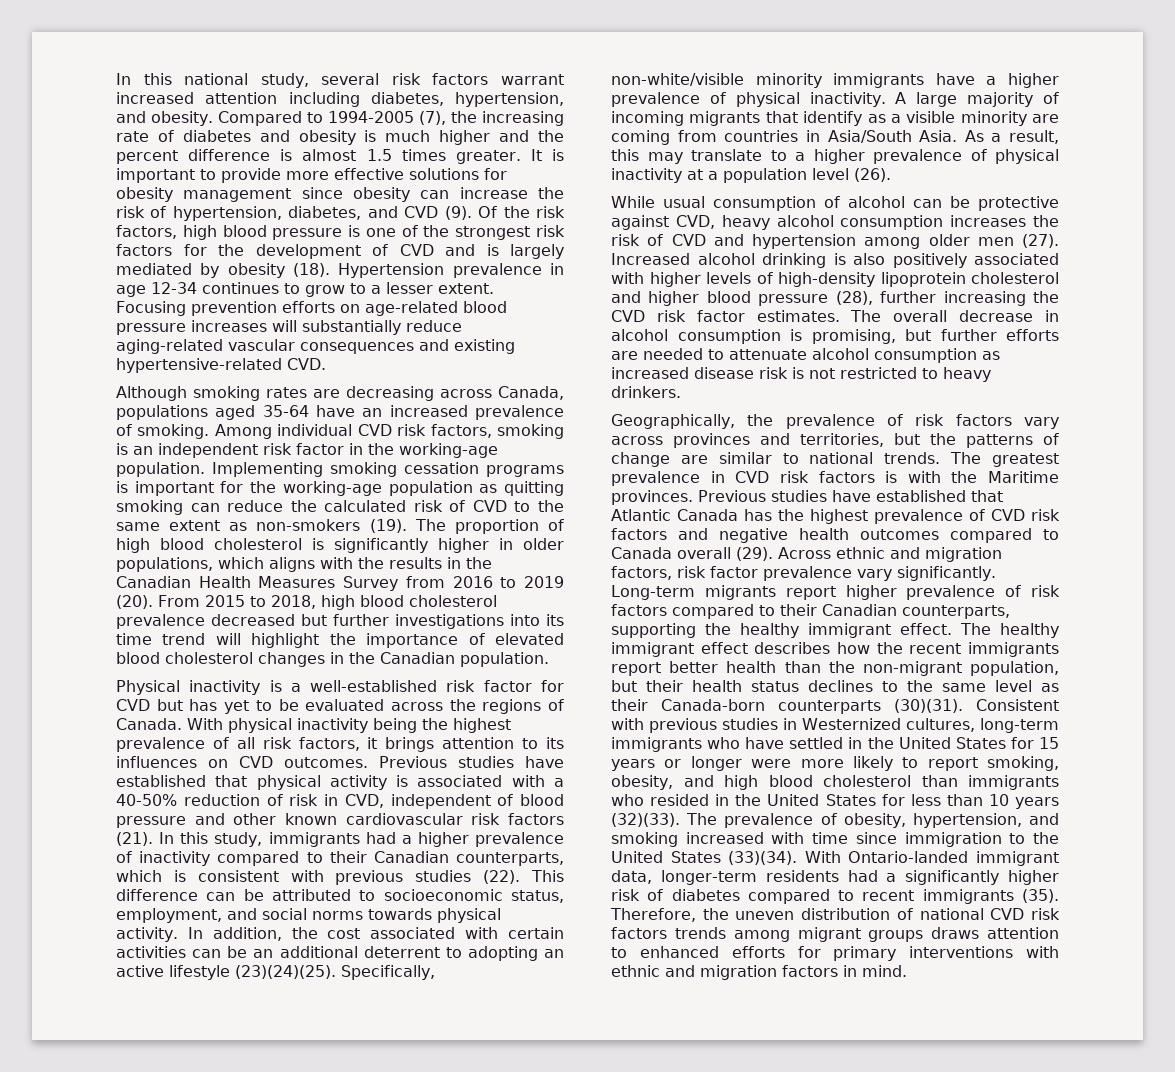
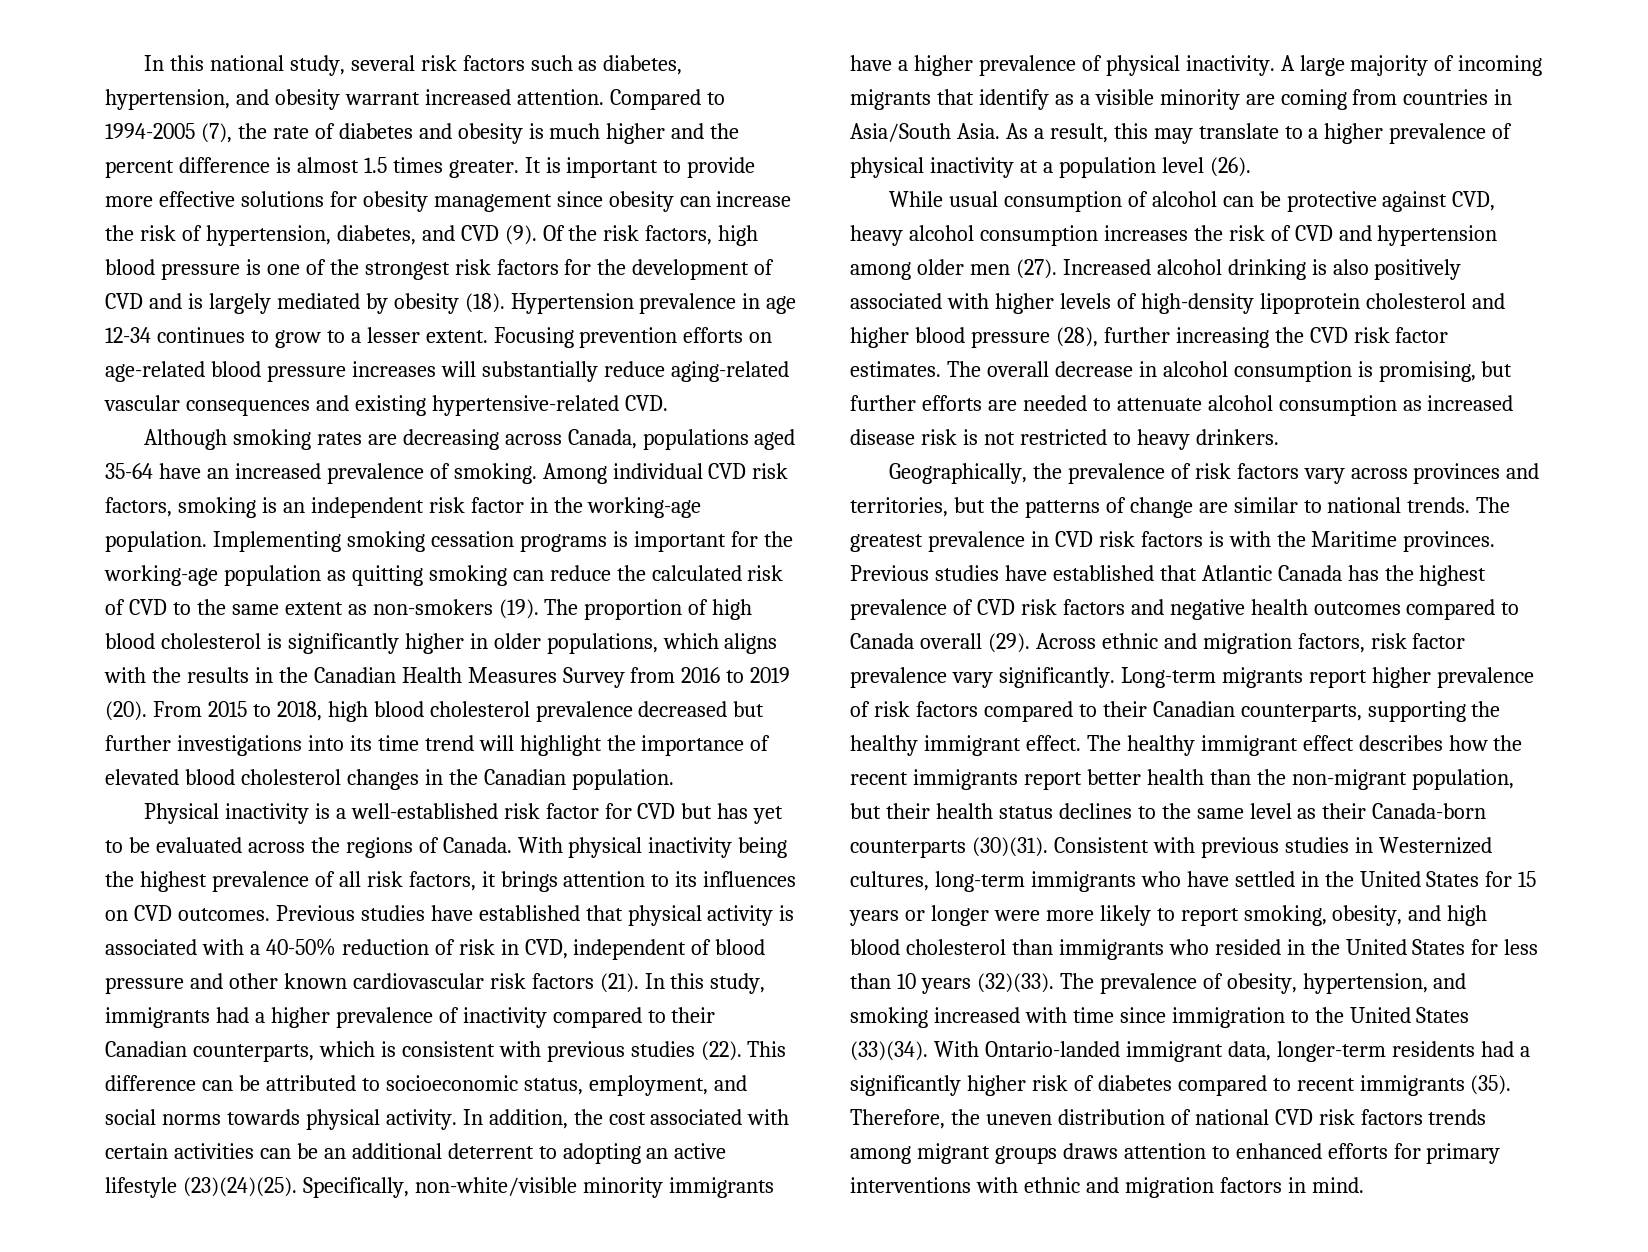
[501,74,564,85] [116,92,564,107] [116,111,214,126] warrant increased attention including diabetes, hypertension, and obesity. -> [530,55,683,75] [105,89,604,110] such as diabetes, hypertension, and obesity warrant increased attention.
[482,111,564,126] increasing -> (267, 131) none

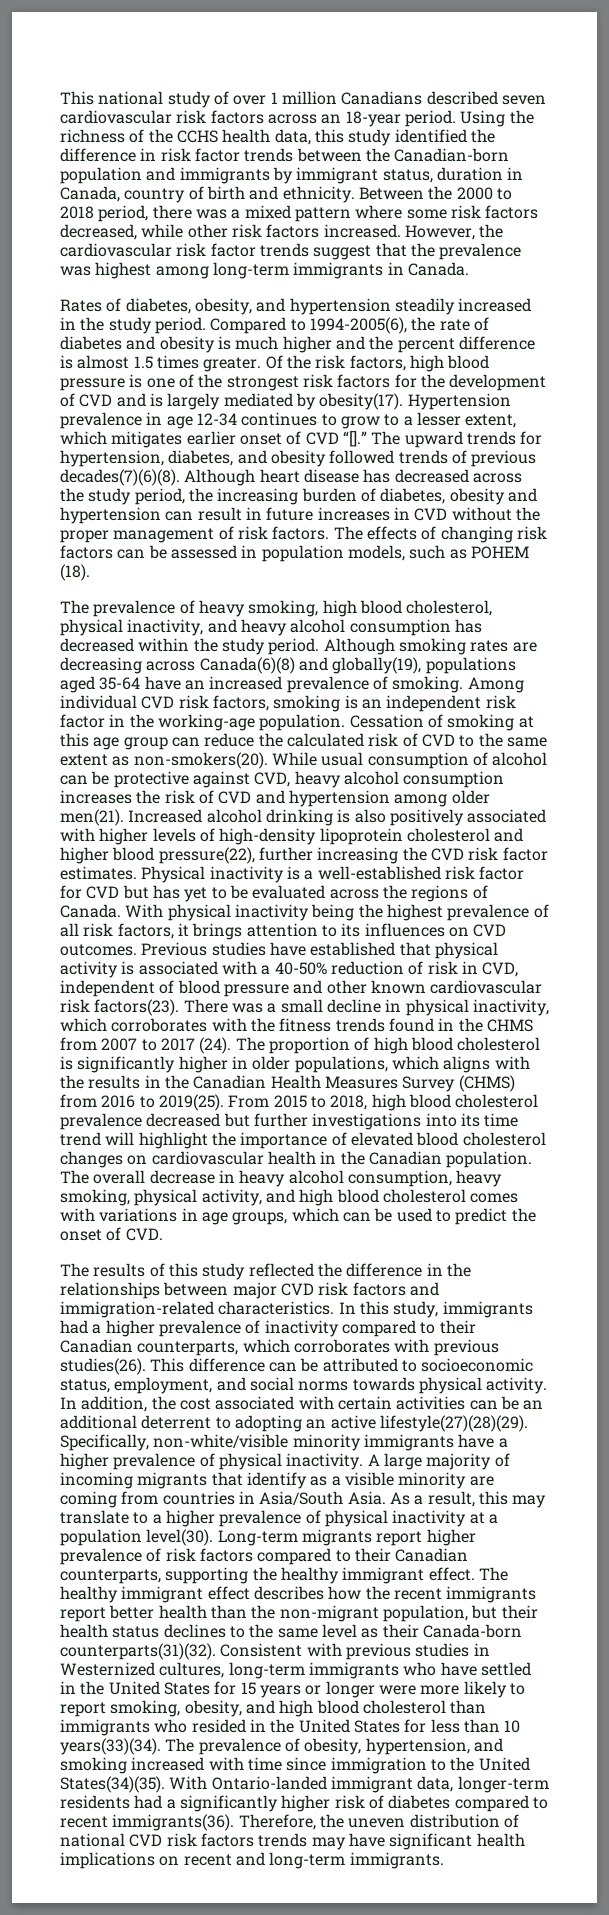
[143,55,683,76] [105,89,725,110] [105,123,232,143] In this national study, several risk factors such as diabetes, hypertension, and obesity warrant increased attention. Compared to 1994-2005 (7), -> [60,91,546,108] [60,110,534,127] [60,129,495,146] [60,148,510,162] [60,167,524,184] [60,186,512,203] [60,205,539,222] [60,224,504,240] [60,243,522,260] [60,262,469,279] [60,298,532,315] [60,317,407,334] This national study of over 1 million Canadians described seven cardiovascular risk factors across an 18-year period. Using the richness of the CCHS health data, this study identified the difference in risk factor trends between the Canadian-born population and immigrants by immigrant status, duration in Canada, country of birth and ethnicity. Between the 2000 to 2018 period, there was a mixed pattern where some risk factors decreased, while other risk factors increased. However, the cardiovascular risk factor trends suggest that the prevalence was highest among long-term immigrants in Canada. // Rates of diabetes, obesity, and hypertension steadily increased in the study period. Compared to 1994-2005(6),
[524,157,756,178] [105,191,792,212] [105,225,537,246] It is important to provide more effective solutions for obesity management since obesity can increase the risk of hypertension, diabetes, and CVD (9). -> (262, 364) none
[393,293,505,314] obesity (18). -> [319,393,404,410] obesity(17).
[425,327,773,348] [105,361,789,382] [104,395,668,416] extent. Focusing prevention efforts on age-related blood pressure increases will substantially reduce aging-related vascular consequences and existing hypertensive-related CVD. // -> [465,414,517,428] [60,431,543,448] [60,450,537,467] [60,469,522,486] [60,488,537,505] [60,507,540,524] [60,526,547,543] [60,545,529,562] [60,564,90,581] [60,600,493,617] [60,619,482,636] [60,638,320,655] extent, which mitigates earlier onset of CVD “[].” The upward trends for hypertension, diabetes, and obesity followed trends of previous decades(7)(6)(8). Although heart disease has decreased across the study period, the increasing burden of diabetes, obesity and hypertension can result in future increases in CVD without the proper management of risk factors. The effects of changing risk factors can be assessed in population models, such as POHEM (18). // The prevalence of heavy smoking, high blood cholesterol, physical inactivity, and heavy alcohol consumption has decreased within the study period.
[567,429,637,449] Canada, -> [199,657,422,674] Canada(6)(8) and globally(19),
[212,531,793,552] [104,565,507,586] Implementing smoking cessation programs is important for the working-age population as quitting smoking -> [349,714,534,731] [60,733,168,750] Cessation of smoking at this age group
[372,599,753,620] [105,633,778,654] [104,667,791,688] [105,701,765,722] [105,735,771,756] [105,769,674,790] non-smokers (19). The proportion of high blood cholesterol is significantly higher in older populations, which aligns with the results in the Canadian Health Measures Survey from 2016 to 2019 (20). From 2015 to 2018, high blood cholesterol prevalence decreased but further investigations into its time trend will highlight the importance of elevated blood cholesterol changes in the Canadian population. // -> [133,752,548,769] [60,771,505,788] [60,790,490,807] [60,809,547,826] [60,828,524,845] [60,847,548,864] [60,866,137,880] non-smokers(20). While usual consumption of alcohol can be protective against CVD, heavy alcohol consumption increases the risk of CVD and hypertension among older men(21). Increased alcohol drinking is also positively associated with higher levels of high-density lipoprotein cholesterol and higher blood pressure(22), further increasing the CVD risk factor estimates.
[531,973,639,993] factors (21). -> [94,999,549,1016] [60,1018,533,1032] [60,1037,541,1054] [60,1056,530,1073] [60,1075,515,1092] [60,1094,539,1111] [60,1113,519,1130] [60,1132,546,1149] [60,1151,533,1168] [60,1170,503,1187] [60,1189,519,1206] [60,1208,536,1225] [60,1227,163,1241] [60,1263,471,1280] [60,1282,439,1299] [60,1301,335,1318] factors(23). There was a small decline in physical inactivity, which corroborates with the fitness trends found in the CHMS from 2007 to 2017 (24). The proportion of high blood cholesterol is significantly higher in older populations, which aligns with the results in the Canadian Health Measures Survey (CHMS) from 2016 to 2019(25). From 2015 to 2018, high blood cholesterol prevalence decreased but further investigations into its time trend will highlight the importance of elevated blood cholesterol changes on cardiovascular health in the Canadian population. The overall decrease in heavy alcohol consumption, heavy smoking, physical activity, and high blood cholesterol comes with variations in age groups, which can be used to predict the onset of CVD. // The results of this study reflected the difference in the relationships between major CVD risk factors and immigration-related characteristics.
[380,1041,742,1062] is consistent with previous studies (22). -> [293,1339,499,1356] [60,1358,146,1375] corroborates with previous studies(26).
[105,1177,297,1198] lifestyle (23)(24)(25). -> [379,1415,528,1432] lifestyle(27)(28)(29).
[1161,157,1251,177] [888,191,1496,212] [850,225,1498,246] [850,259,1462,280] [850,293,1505,314] [850,327,1449,348] [850,361,1513,382] [850,395,1514,416] [850,429,1279,450] [888,463,1540,484] [850,497,1511,518] [850,531,1496,552] [850,565,1487,586] [850,599,1520,620] [850,633,1466,654] [850,667,1115,688] level (26). // While usual consumption of alcohol can be protective against CVD, heavy alcohol consumption increases the risk of CVD and hypertension among older men (27). Increased alcohol drinking is also positively associated with higher levels of high-density lipoprotein cholesterol and higher blood pressure (28), further increasing the CVD risk factor estimates. The overall decrease in alcohol consumption is promising, but further efforts are needed to attenuate alcohol consumption as increased disease risk is not restricted to heavy drinkers. // Geographically, the prevalence of risk factors vary across provinces and territories, but the patterns of change are similar to national trends. The greatest prevalence in CVD risk factors is with the Maritime provinces. Previous studies have established that Atlantic Canada has the highest prevalence of CVD risk factors and negative health outcomes compared to Canada overall (29). Across ethnic and migration factors, risk factor prevalence vary significantly. -> [146,1529,214,1546] level(30).
[850,837,1048,858] counterparts (30)(31). -> [60,1643,216,1660] counterparts(31)(32).
[920,973,1054,994] years (32)(33). -> [60,1738,161,1755] years(33)(34).
[1416,1007,1470,1023] [850,1041,928,1061] States (33)(34). -> [60,1776,165,1793] States(34)(35).
[1359,1075,1512,1096] immigrants (35). -> [112,1814,235,1831] immigrants(36).
[850,1143,1501,1164] [850,1177,1364,1198] among migrant groups draws attention to enhanced efforts for primary interventions with ethnic and migration factors in mind. -> [311,1833,525,1850] [60,1852,444,1869] may have significant health implications on recent and long-term immigrants.

